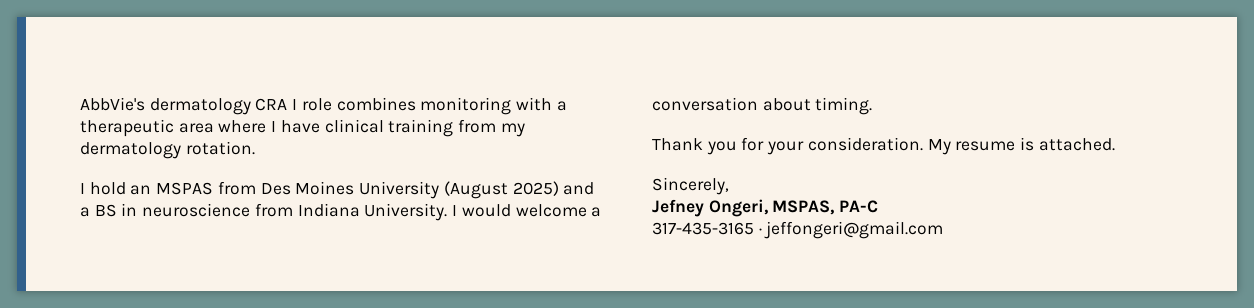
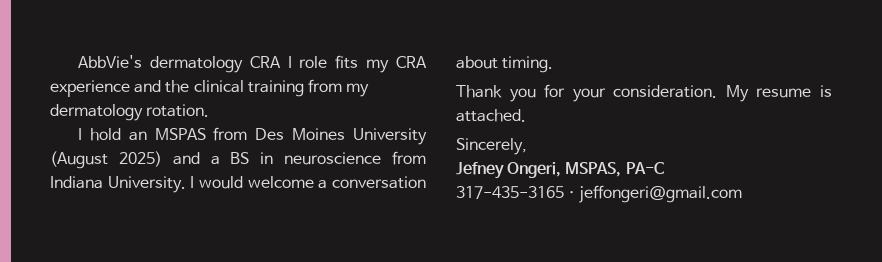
[336,97,567,115] [80,119,320,137] combines monitoring with a therapeutic area where I have -> [335,55,427,73] [50,80,190,97] fits my CRA experience and the

